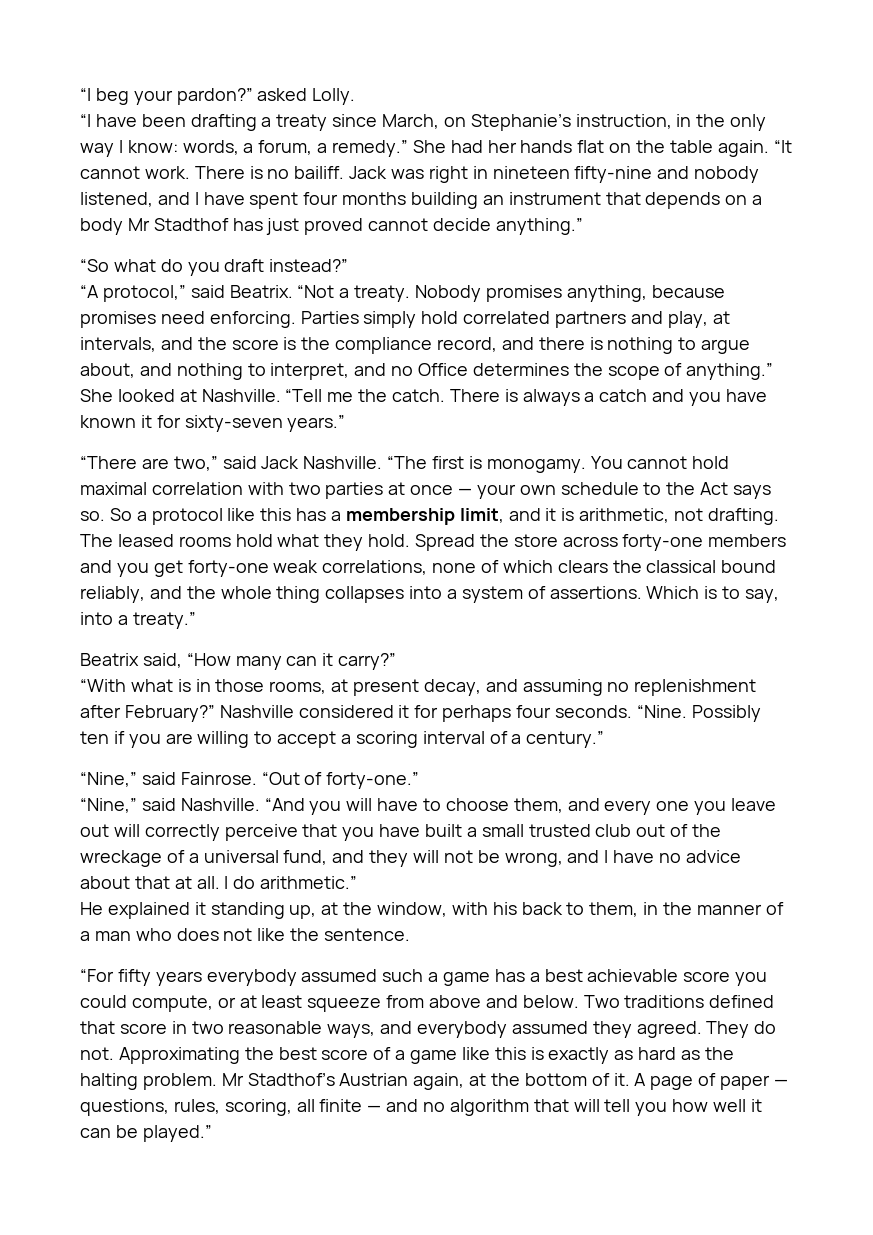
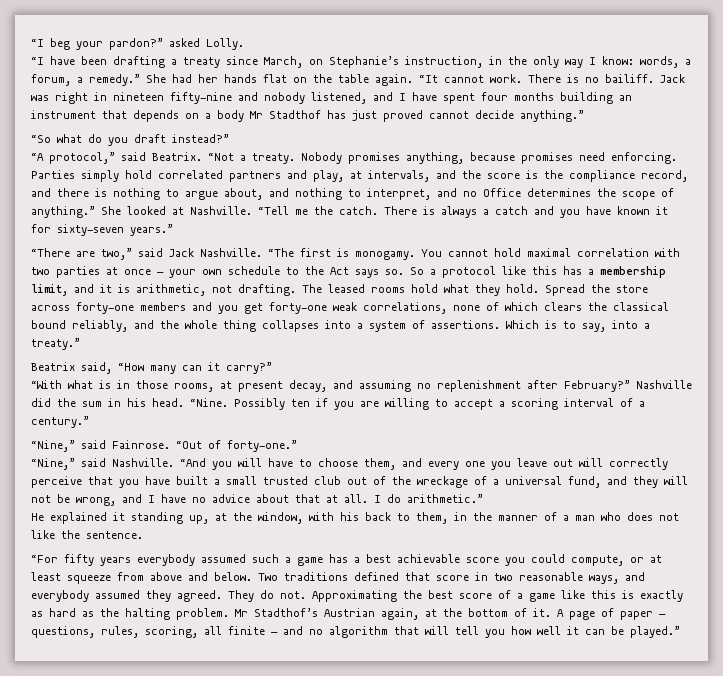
[298,705,632,722] considered it for perhaps four seconds. -> [31,398,184,407] did the sum in his head.

